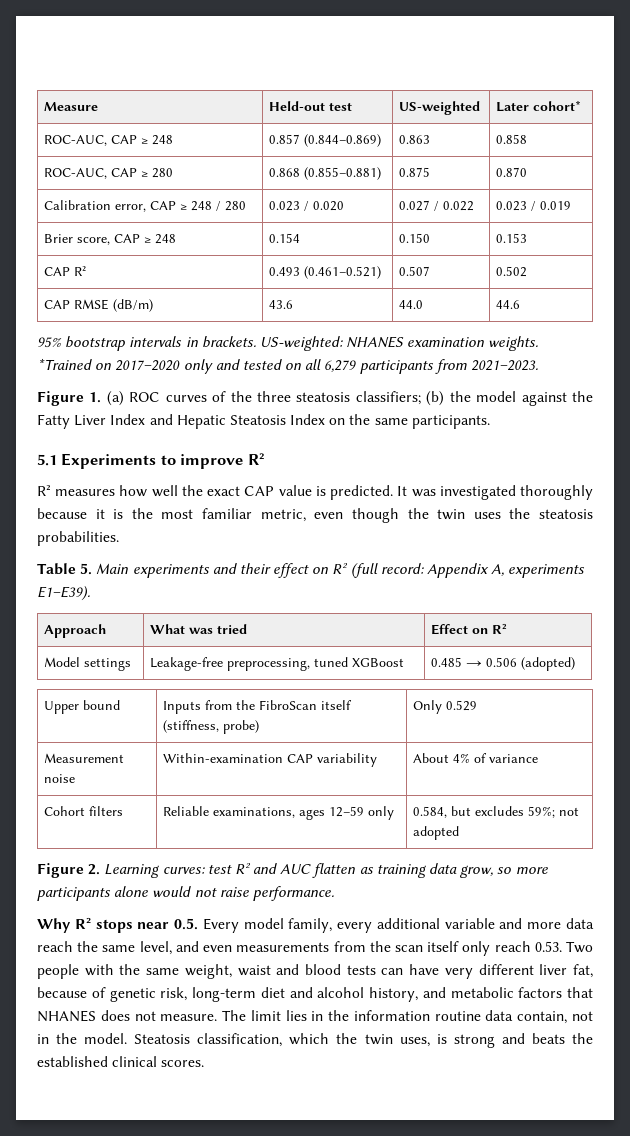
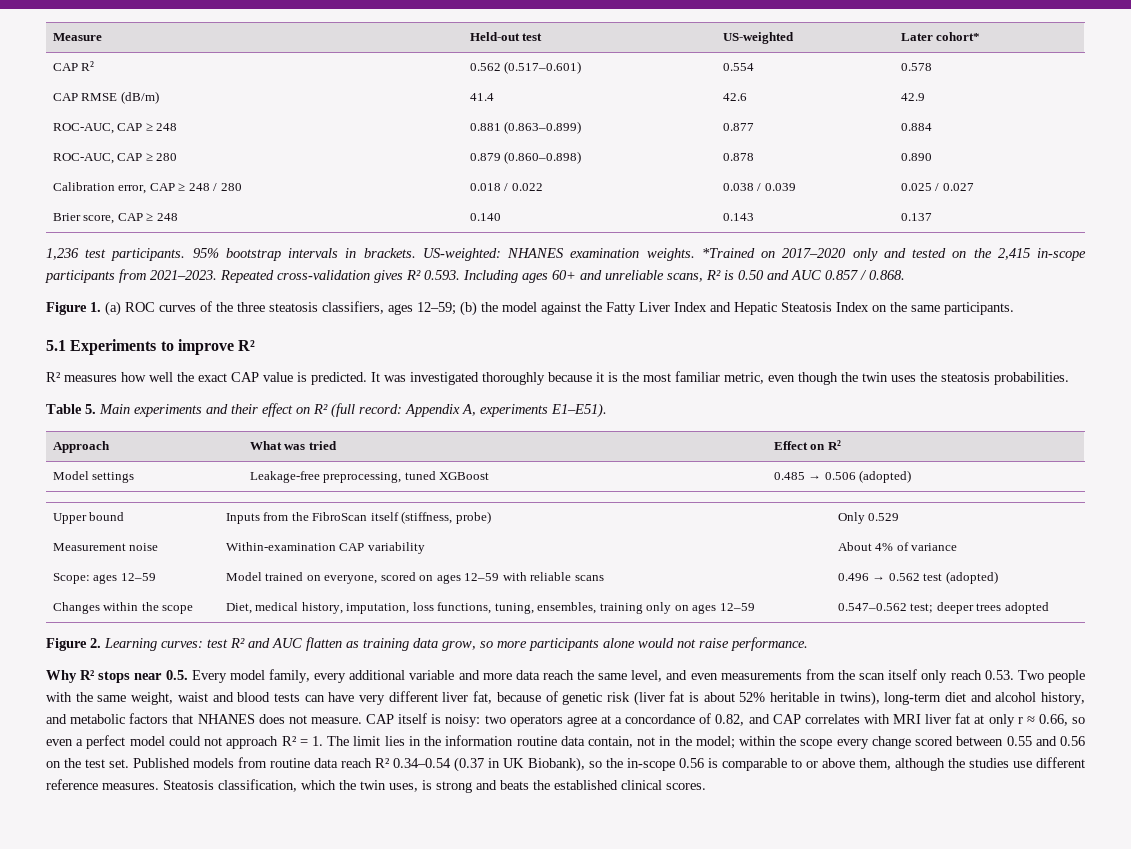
(582, 105) none -> [52,61,95,71] [469,61,582,74] [722,63,754,71] [900,63,932,71] [52,91,159,104] [469,93,494,101] [722,93,747,101] [900,93,925,101] // CAP R² | 0.562 (0.517–0.601) | 0.554 | 0.578 // CAP RMSE (dB/m) | 41.4 | 42.6 | 42.9
[269,134,382,147] [399,135,431,144] [496,134,528,144] 0.857 (0.844–0.869) | 0.863 | 0.858 -> [469,121,582,134] [722,123,754,131] [900,123,932,131] 0.881 (0.863–0.899) | 0.877 | 0.884
[269,167,382,180] [399,167,431,177] [496,167,528,177] 0.868 (0.855–0.881) | 0.875 | 0.870 -> [469,151,582,164] [722,153,754,161] [900,153,932,161] 0.879 (0.860–0.898) | 0.878 | 0.890
[269,201,345,211] [399,200,475,211] [496,201,572,211] 0.023 / 0.020 | 0.027 / 0.022 | 0.023 / 0.019 -> [469,183,543,191] [722,183,796,191] [900,183,974,191] 0.018 / 0.022 | 0.038 / 0.039 | 0.025 / 0.027
[269,233,301,243] [399,233,431,243] [496,233,528,243] [44,266,87,276] [269,266,382,279] [399,266,431,276] [496,266,528,277] [44,299,154,312] [269,300,294,309] [399,300,424,309] [496,300,521,309] 0.154 | 0.150 | 0.153 // CAP R² | 0.493 (0.461–0.521) | 0.507 | 0.502 // CAP RMSE (dB/m) | 43.6 | 44.0 | 44.6 // -> [469,213,501,221] [722,213,754,221] [900,213,932,221] [46,248,186,261] 0.140 | 0.143 | 0.137 // 1,236 test participants.
[305,359,357,372] all 6,279 -> [973,248,1086,261] the 2,415 in-scope
(539, 365) none -> [220,270,905,283] Repeated cross-validation gives R² 0.593. Including ages 60+ and unreliable scans, R² is 0.50 and AUC 0.857 / 0.868.
[355,391,421,405] classifiers; -> [322,301,456,315] classifiers, ages 12–59;
[37,586,90,601] E1–E39). -> [551,403,607,418] E1–E51).
[44,806,124,816] [163,806,395,820] [413,806,580,818] Cohort filters | Reliable examinations, ages 12–59 only | 0.584, but excludes 59%; not -> [52,573,156,584] [225,572,604,584] [837,571,998,584] [52,602,194,614] [225,602,755,614] [837,602,1002,614] Scope: ages 12–59 | Model trained on everyone, scored on ages 12–59 with reliable scans | 0.496 → 0.562 test (adopted) // Changes within the scope | Diet, medical history, imputation, loss functions, tuning, ensembles, training only on ages 12–59 | 0.547–0.562 test; deeper trees
[160,987,188,1001] risk, -> [606,691,880,706] risk (liver fat is about 52% heritable in twins),
(218, 1017) none -> [366,713,1085,727] [46,735,323,749] CAP itself is noisy: two operators agree at a concordance of 0.82, and CAP correlates with MRI liver fat at only r ≈ 0.66, so even a perfect model could not approach R² = 1.
[84,1033,128,1044] model. -> [695,736,1085,749] [46,757,1085,772] [46,779,159,790] model; within the scope every change scored between 0.55 and 0.56 on the test set. Published models from routine data reach R² 0.34–0.54 (0.37 in UK Biobank), so the in-scope 0.56 is comparable to or above them, although the studies use different reference measures.

